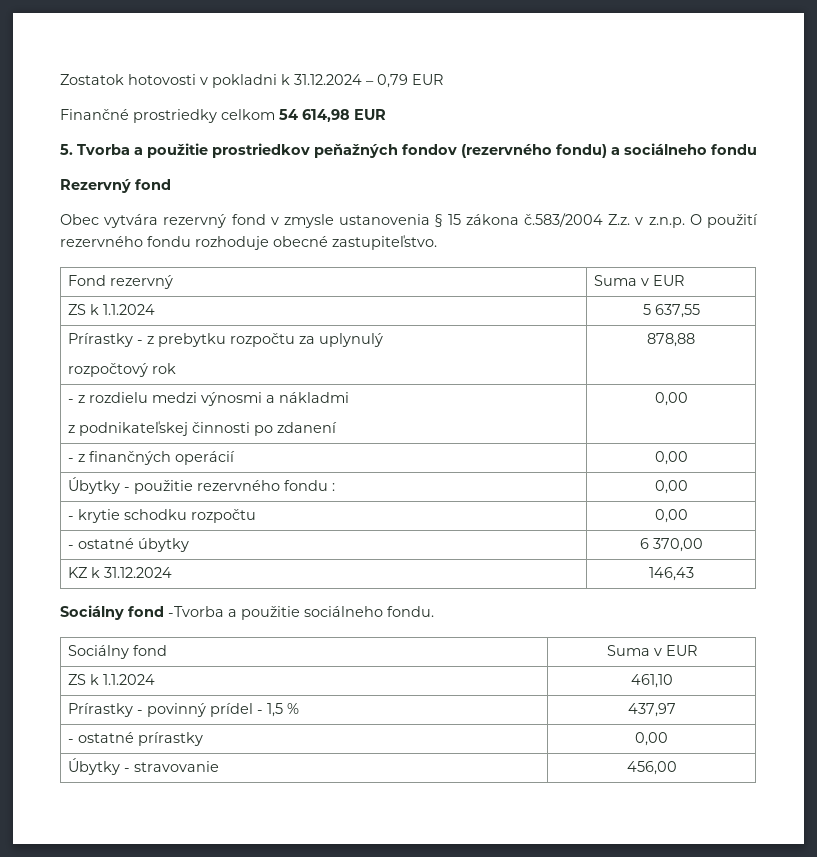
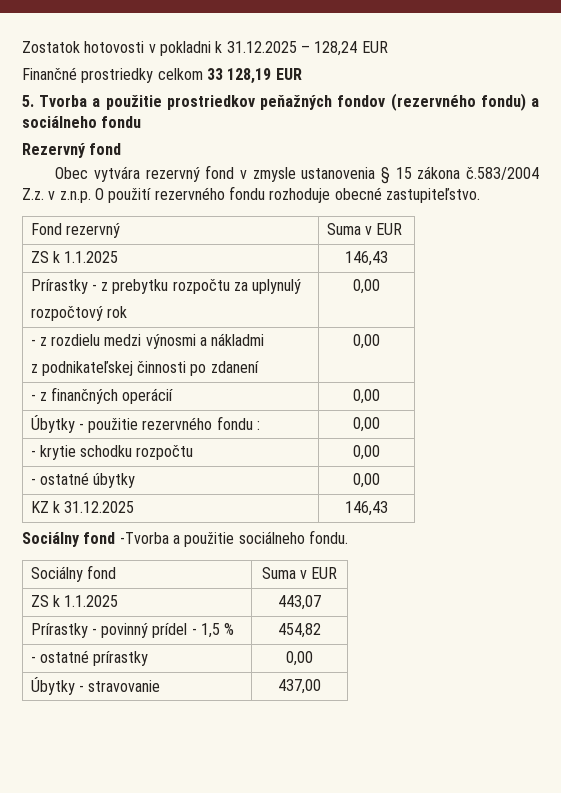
[294,74,408,88] 31.12.2024 – 0,79 -> [226,41,358,56] 31.12.2025 – 128,24
[279,109,350,122] 54 614,98 -> [206,68,272,84] 33 128,19
[103,304,156,315] [642,304,700,318] 1.1.2024 | 5 637,55 -> [64,251,119,263] [345,251,388,266] 1.1.2025 | 146,43
[646,333,695,347] 878,88 -> [353,279,380,294] 0,00
[639,538,703,552] 6 370,00 -> [353,473,380,488] 0,00
[104,567,173,578] 31.12.2024 -> [64,501,135,513] 31.12.2025
[103,674,156,685] [630,674,673,688] 1.1.2024 | 461,10 -> [64,595,119,607] [278,595,321,610] 1.1.2025 | 443,07
[627,703,676,717] 437,97 -> [278,623,321,638] 454,82
[626,761,677,775] 456,00 -> [278,679,321,694] 437,00

